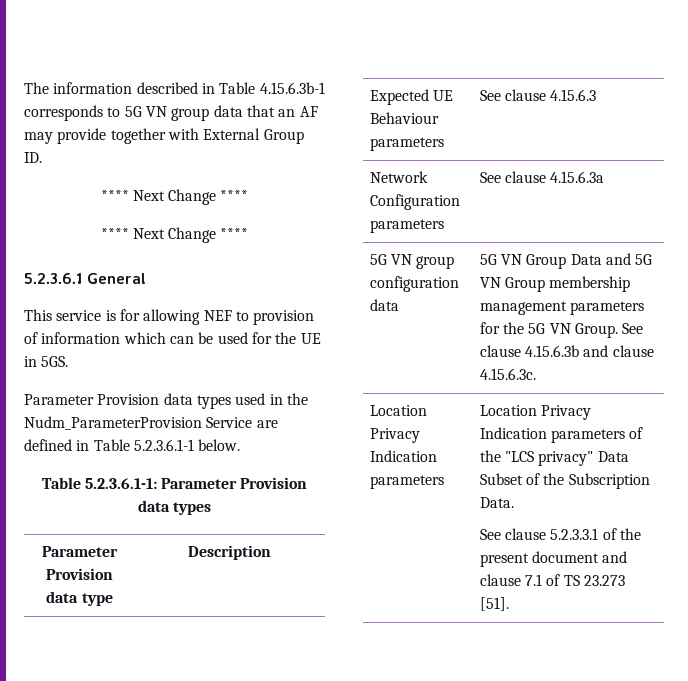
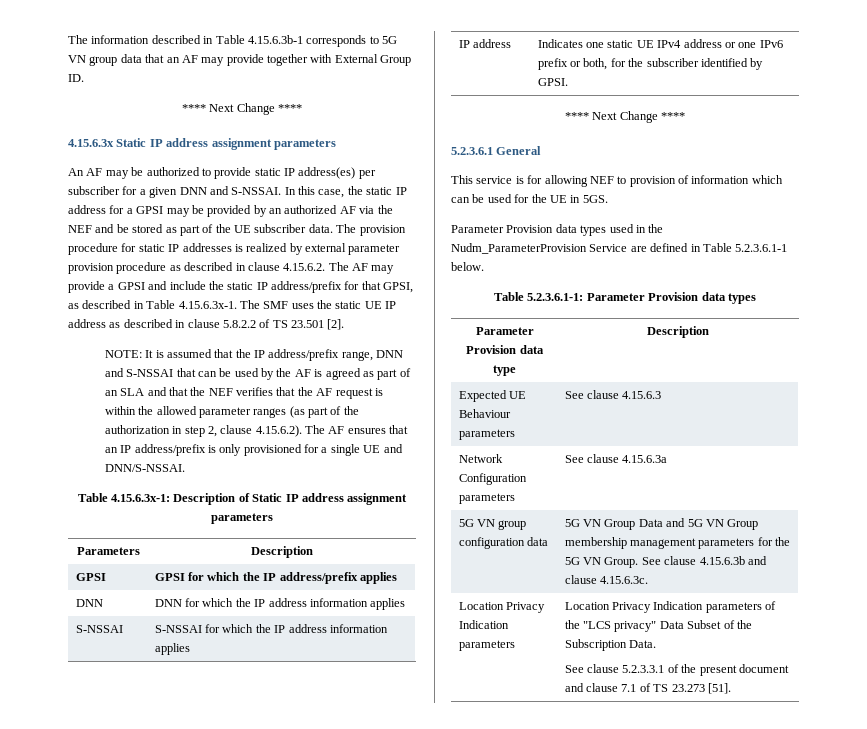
(249, 195) none -> [68,138,336,150] [68,167,376,179] [68,186,407,198] [68,205,393,217] [68,224,406,236] [68,243,401,255] [68,262,395,274] [68,281,414,293] [68,300,397,309] [68,319,345,330] [104,349,404,361] [104,368,411,380] [104,387,383,399] [104,406,359,418] [104,425,409,437] [104,444,403,456] [104,464,185,472] [77,493,408,505] [211,513,273,524] [76,547,140,555] [250,546,313,558] [75,573,106,581] [154,572,397,584] [75,599,103,607] [154,598,406,610] [75,625,123,633] [154,624,388,633] [154,643,190,655] [458,39,512,48] [537,39,783,48] [537,58,764,70] [537,78,568,86] // 4.15.6.3x Static IP address assignment parameters // An AF may be authorized to provide static IP address(es) per subscriber for a given DNN and S-NSSAI. In this case, the static IP address for a GPSI may be provided by an authorized AF via the NEF and be stored as part of the UE subscriber data. The provision procedure for static IP addresses is realized by external parameter provision procedure as described in clause 4.15.6.2. The AF may provide a GPSI and include the static IP address/prefix for that GPSI, as described in Table 4.15.6.3x-1. The SMF uses the static UE IP address as described in clause 5.8.2.2 of TS 23.501 [2]. // NOTE: It is assumed that the IP address/prefix range, DNN and S-NSSAI that can be used by the AF is agreed as part of an SLA and that the NEF verifies that the AF request is within the allowed parameter ranges (as part of the authorization in step 2, clause 4.15.6.2). The AF ensures that an IP address/prefix is only provisioned for a single UE and DNN/S-NSSAI. // Table 4.15.6.3x-1: Description of Static IP address assignment parameters // Parameters | Description // GPSI | GPSI for which the IP address/prefix applies // DNN | DNN for which the IP address information applies // S-NSSAI | S-NSSAI for which the IP address information applies // IP address | Indicates one static UE IPv4 address or one IPv6 prefix or both, for the subscriber identified by GPSI.

